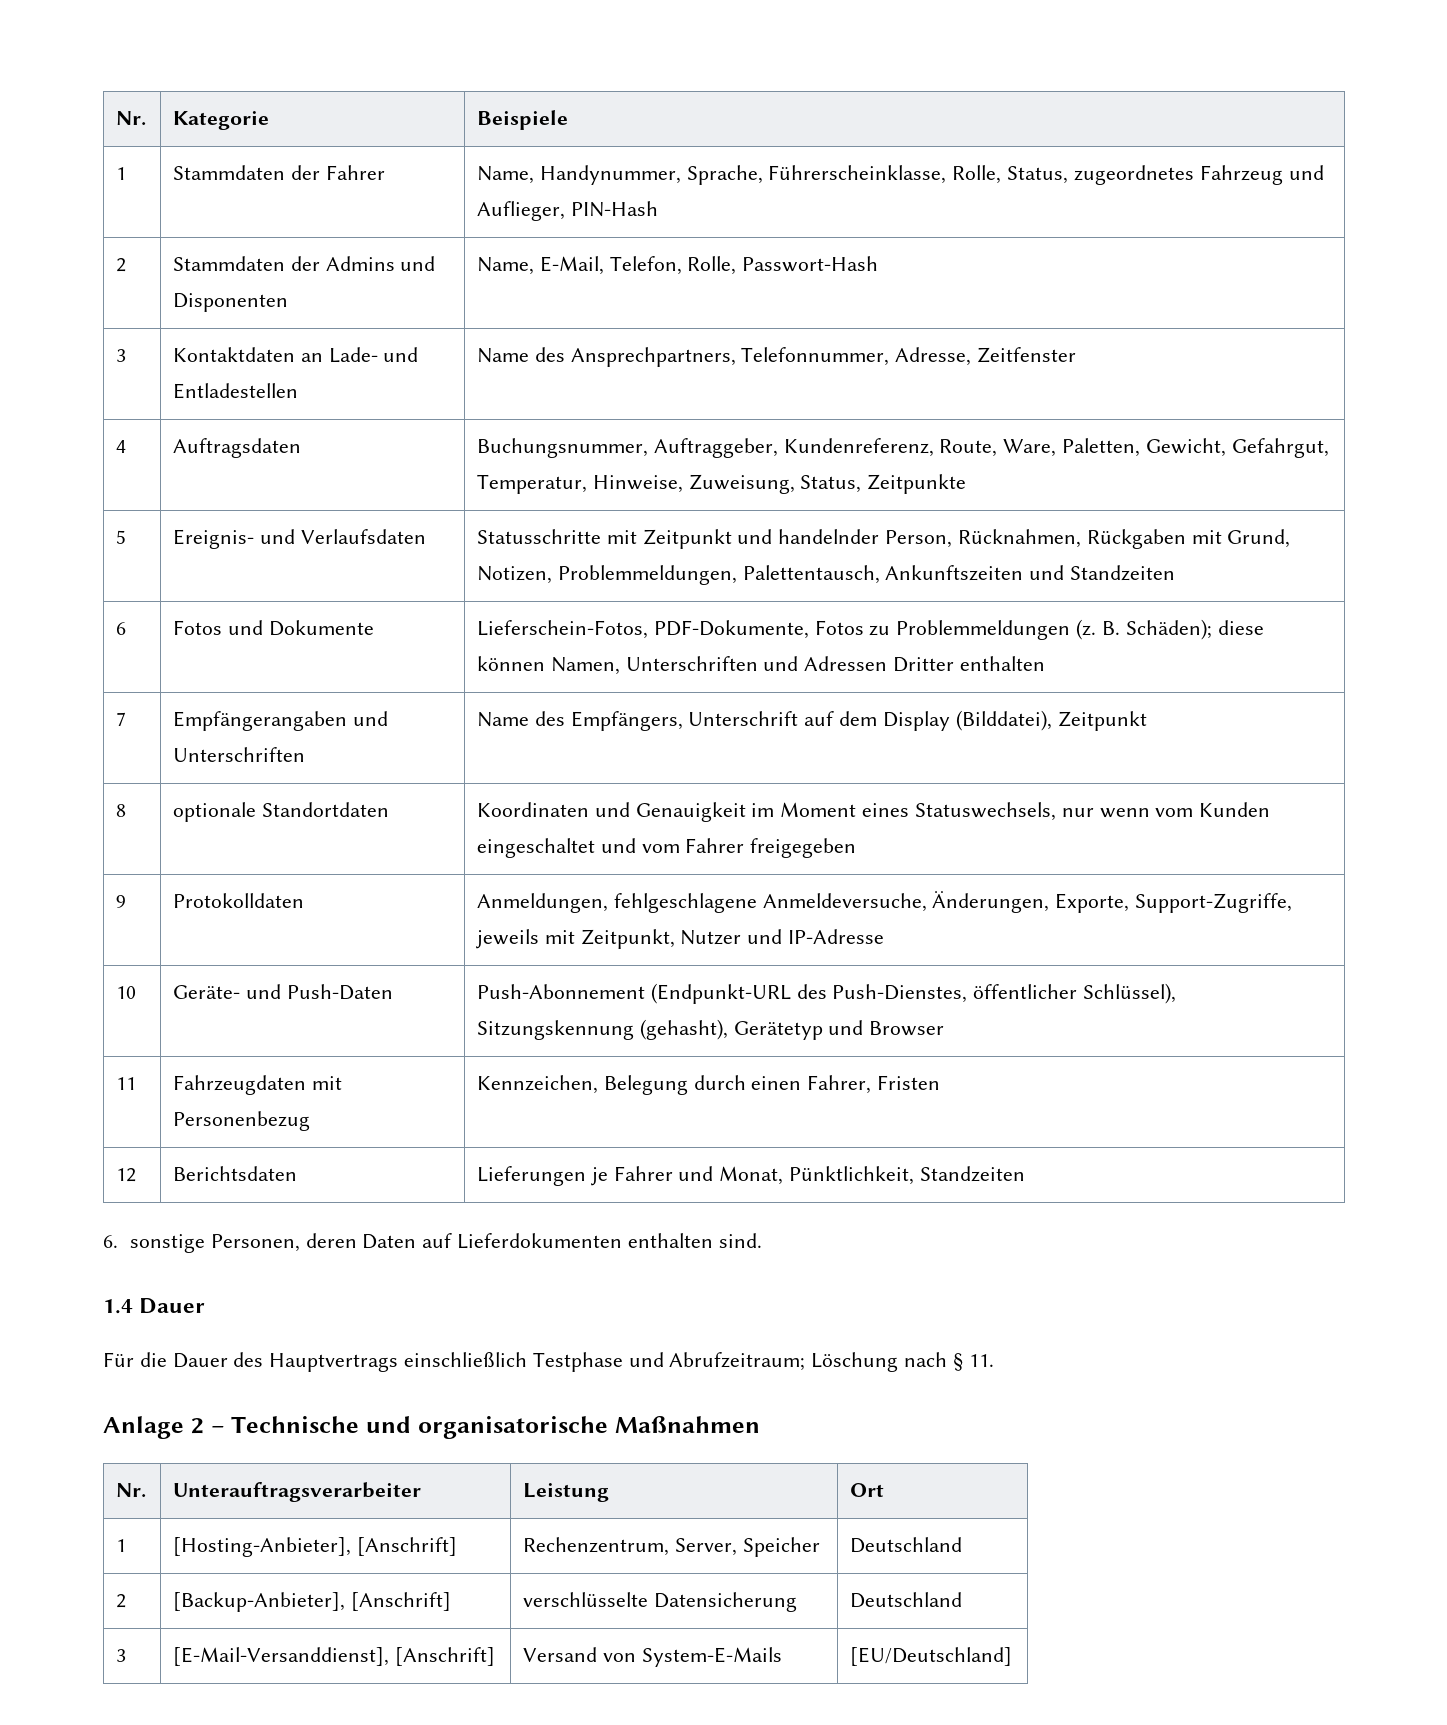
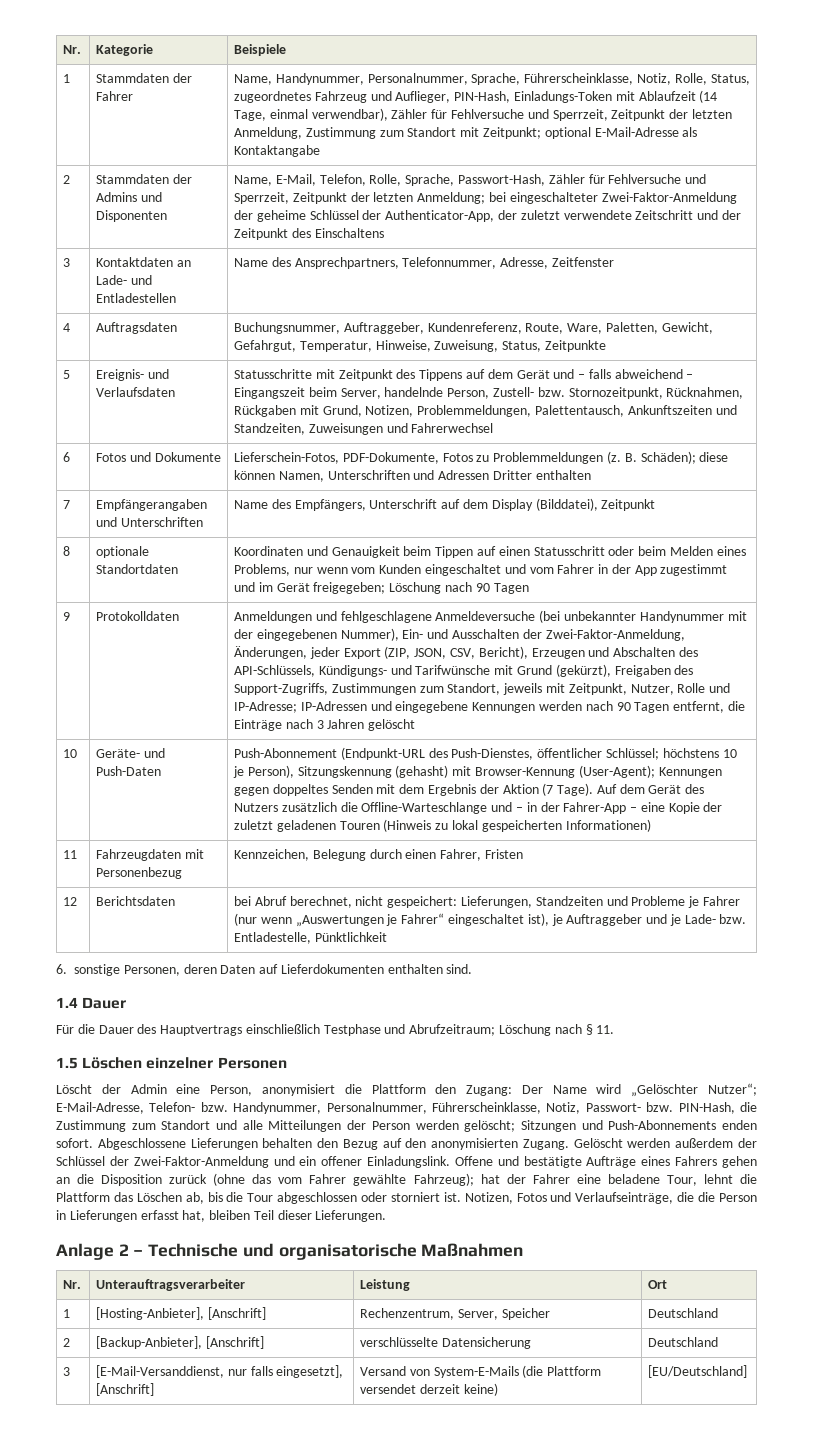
(681, 175) none -> [367,73,468,85] Personalnummer,
(947, 174) none -> [637,73,672,85] Notiz,
[570,201,658,217] PIN-Hash -> [454,90,718,103] [234,108,732,121] [234,127,698,139] [234,145,321,157] PIN-Hash, Einladungs-Token mit Ablaufzeit (14 Tage, einmal verwendbar), Zähler für Fehlversuche und Sperrzeit, Zeitpunkt der letzten Anmeldung, Zustimmung zum Standort mit Zeitpunkt; optional E-Mail-Adresse als Kontaktangabe
[742,256,879,272] Passwort-Hash -> [405,174,707,186] [234,192,737,204] [234,210,741,222] [234,228,384,240] Sprache, Passwort-Hash, Zähler für Fehlversuche und Sperrzeit, Zeitpunkt der letzten Anmeldung; bei eingeschalteter Zwei-Faktor-Anmeldung der geheime Schlüssel der Authenticator-App, der zuletzt verwendete Zeitschritt und der Zeitpunkt des Einschaltens
[737,529,953,548] und handelnder Person, -> [396,369,694,381] [234,387,663,399] des Tippens auf dem Gerät und – falls abweichend – Eingangszeit beim Server, handelnde Person, Zustell- bzw. Stornozeitpunkt,
[1070,565,1176,581] Standzeiten -> [234,423,494,435] Standzeiten, Zuweisungen und Fahrerwechsel
[751,802,1056,821] im Moment eines Statuswechsels, -> [403,546,746,558] [234,564,291,576] beim Tippen auf einen Statusschritt oder beim Melden eines Problems,
[750,838,857,858] [116,895,127,908] [173,893,305,908] [477,891,1293,913] [476,929,885,949] freigegeben // 9 | Protokolldaten | Anmeldungen, fehlgeschlagene Anmeldeversuche, Änderungen, Exporte, Support-Zugriffe, jeweils mit Zeitpunkt, Nutzer und IP-Adresse -> [598,564,728,576] [234,582,529,594] [63,612,71,621] [96,611,180,621] [234,610,747,623] [234,628,685,641] [234,646,698,659] [234,664,694,677] [234,683,731,695] [234,701,745,713] [234,719,416,731] in der App zugestimmt und im Gerät freigegeben; Löschung nach 90 Tagen // 9 | Protokolldaten | Anmeldungen und fehlgeschlagene Anmeldeversuche (bei unbekannter Handynummer mit der eingegebenen Nummer), Ein- und Ausschalten der Zwei-Faktor-Anmeldung, Änderungen, jeder Export (ZIP, JSON, CSV, Bericht), Erzeugen und Abschalten des API-Schlüssels, Kündigungs- und Tarifwünsche mit Grund (gekürzt), Freigaben des Support-Zugriffs, Zustimmungen zum Standort, jeweils mit Zeitpunkt, Nutzer, Rolle und IP-Adresse; IP-Adressen und eingegebene Kennungen werden nach 90 Tagen entfernt, die Einträge nach 3 Jahren gelöscht
[1083,983,1177,1004] [477,1019,945,1040] Schlüssel), Sitzungskennung (gehasht), Gerätetyp und Browser -> [606,748,737,760] [233,765,722,778] [234,783,705,796] [234,802,723,814] [234,819,651,832] Schlüssel; höchstens 10 je Person), Sitzungskennung (gehasht) mit Browser-Kennung (User-Agent); Kennungen gegen doppeltes Senden mit dem Ergebnis der Aktion (7 Tage). Auf dem Gerät des Nutzers zusätzlich die Offline-Warteschlange und – in der Fahrer-App – eine Kopie der zuletzt geladenen Touren (Hinweis zu lokal gespeicherten Informationen)
[477,1166,1025,1186] Lieferungen je Fahrer und Monat, Pünktlichkeit, Standzeiten -> [234,896,740,908] [234,913,747,927] [234,932,387,944] bei Abruf berechnet, nicht gespeichert: Lieferungen, Standzeiten und Probleme je Fahrer (nur wenn „Auswertungen je Fahrer“ eingeschaltet ist), je Auftraggeber und je Lade- bzw. Entladestelle, Pünktlichkeit
(994, 1360) none -> [56,1057,287,1069] [56,1083,758,1097] [56,1102,757,1114] [56,1120,758,1132] [56,1138,757,1150] [56,1156,757,1168] [56,1173,757,1186] [56,1192,757,1204] [56,1210,387,1222] // 1.5 Löschen einzelner Personen // Löscht der Admin eine Person, anonymisiert die Plattform den Zugang: Der Name wird „Gelöschter Nutzer“; E-Mail-Adresse, Telefon- bzw. Handynummer, Personalnummer, Führerscheinklasse, Notiz, Passwort- bzw. PIN-Hash, die Zustimmung zum Standort und alle Mitteilungen der Person werden gelöscht; Sitzungen und Push-Abonnements enden sofort. Abgeschlossene Lieferungen behalten den Bezug auf den anonymisierten Zugang. Gelöscht werden außerdem der Schlüssel der Zwei-Faktor-Anmeldung und ein offener Einladungslink. Offene und bestätigte Aufträge eines Fahrers gehen an die Disposition zurück (ohne das vom Fahrer gewählte Fahrzeug); hat der Fahrer eine beladene Tour, lehnt die Plattform das Löschen ab, bis die Tour abgeschlossen oder storniert ist. Notizen, Fotos und Verlaufseinträge, die die Person in Lieferungen erfasst hat, bleiben Teil dieser Lieferungen.
[173,1647,390,1666] [E-Mail-Versanddienst], -> [96,1365,344,1378] [E-Mail-Versanddienst, nur falls eingesetzt],
(782, 1657) none -> [522,1365,602,1378] [360,1383,498,1396] (die Plattform versendet derzeit keine)

